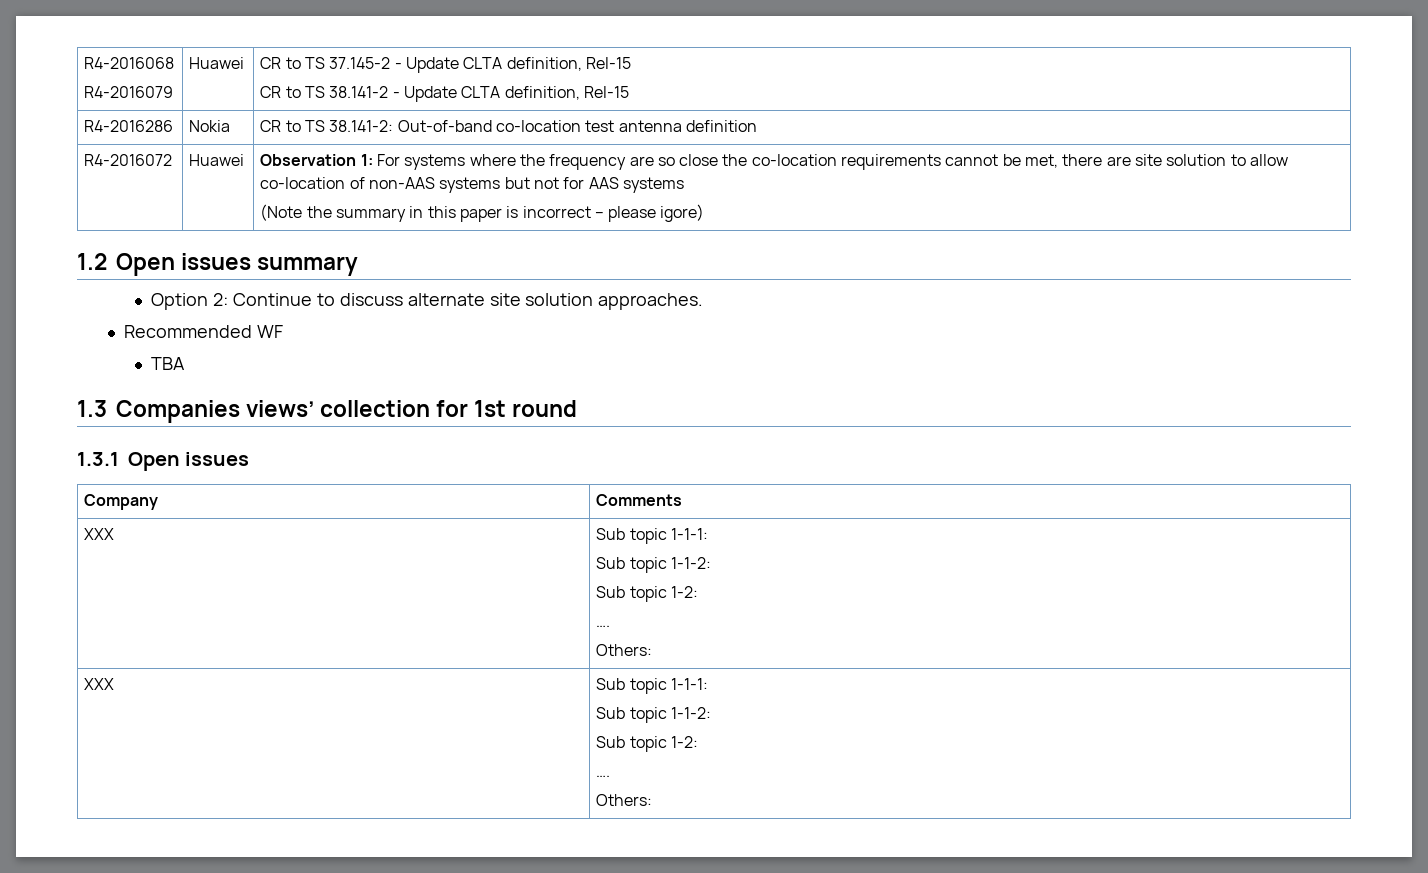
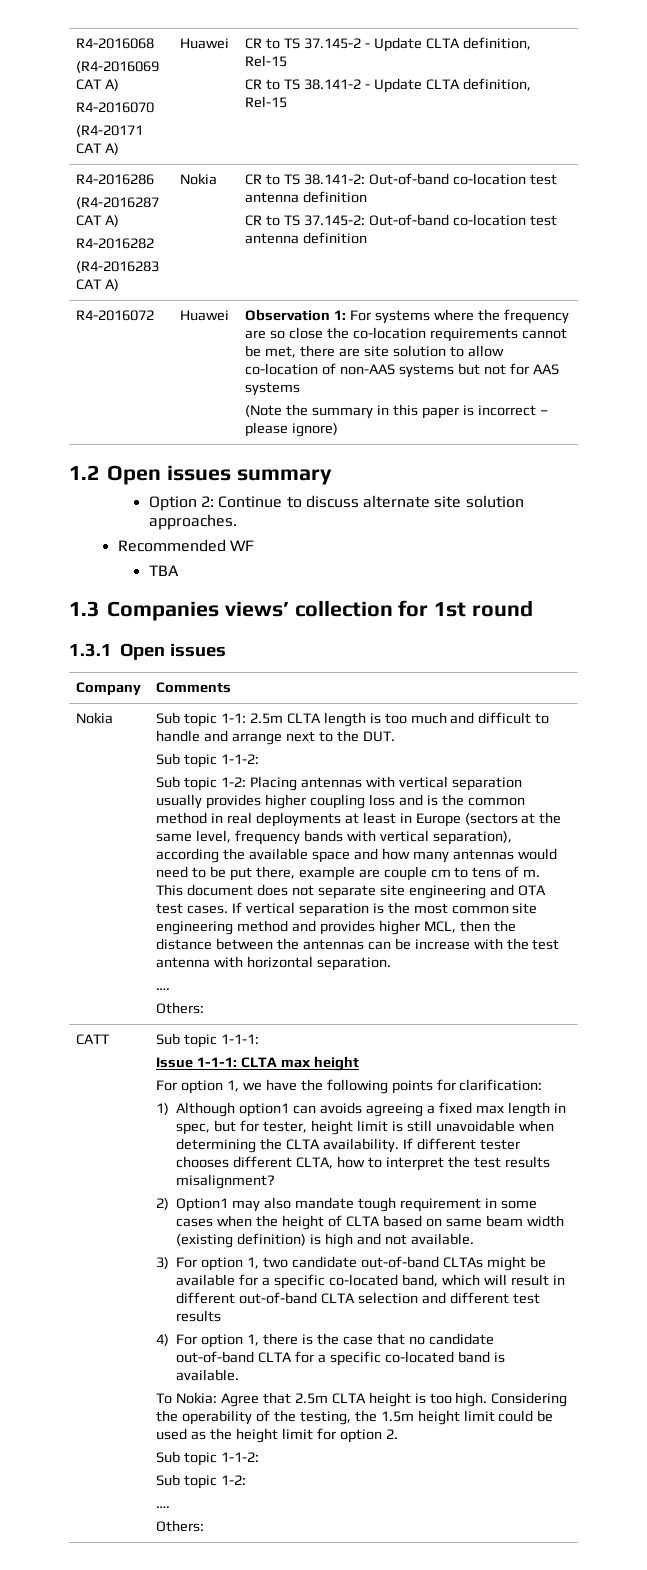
[84,86,174,98] R4-2016079 -> [76,61,160,73] [76,79,120,91] [76,102,155,113] [76,125,144,137] [76,143,120,155] (R4-2016069 CAT A) // R4-2016070 // (R4-20171 CAT A)
(174, 126) none -> [76,197,160,209] [76,215,120,227] [76,238,155,249] [76,261,160,273] [76,279,120,291] // (R4-2016287 CAT A) // R4-2016282 // (R4-2016283 CAT A)
(757, 126) none -> [245,214,557,226] [245,232,368,244] // CR to TS 37.145-2: Out-of-band co-location test antenna definition
[660,204,705,222] igore) -> [292,423,339,437] ignore)
[84,528,115,540] [596,528,708,544] [596,557,711,573] [596,586,698,602] [596,625,611,627] [596,644,653,656] [84,678,115,690] [596,678,708,694] [596,707,711,723] [596,736,698,752] [596,775,611,777] [596,794,653,806] XXX | Sub topic 1-1-1: // Sub topic 1-1-2: // Sub topic 1-2: // …. // Others: // XXX | Sub topic 1-1-1: // Sub topic 1-1-2: // Sub topic 1-2: // …. // Others: -> [76,712,114,724] [156,712,550,727] [156,730,395,745] [156,753,260,768] [156,776,522,791] [156,794,525,809] [156,812,562,827] [156,830,512,845] [156,848,557,863] [156,866,541,881] [156,884,546,899] [156,902,538,917] [156,920,516,935] [156,938,560,950] [156,956,391,971] [156,988,171,990] [156,1002,205,1014] [76,1034,111,1045] [156,1033,260,1048] [156,1056,359,1071] [156,1079,543,1094] [156,1102,566,1117] [176,1120,554,1135] [176,1138,520,1153] [176,1156,550,1171] [176,1174,276,1189] [156,1197,537,1212] [176,1215,564,1230] [176,1233,474,1248] [156,1256,546,1271] [176,1274,565,1289] [176,1292,540,1304] [176,1310,222,1322] [156,1333,494,1348] [176,1351,505,1366] [176,1369,240,1381] [156,1392,568,1407] [156,1410,554,1425] [156,1428,398,1443] [156,1451,260,1466] [156,1474,247,1489] [156,1506,171,1508] [156,1520,205,1532] Nokia | Sub topic 1-1: 2.5m CLTA length is too much and difficult to handle and arrange next to the DUT. // Sub topic 1-1-2: // Sub topic 1-2: Placing antennas with vertical separation usually provides higher coupling loss and is the common method in real deployments at least in Europe (sectors at the same level, frequency bands with vertical separation), according the available space and how many antennas would need to be put there, example are couple cm to tens of m. This document does not separate site engineering and OTA test cases. If vertical separation is the most common site engineering method and provides higher MCL, then the distance between the antennas can be increase with the test antenna with horizontal separation. // …. // Others: // CATT | Sub topic 1-1-1: // Issue 1-1-1: CLTA max height // For option 1, we have the following points for clarification: // 1) Although option1 can avoids agreeing a fixed max length in spec, but for tester, height limit is still unavoidable when determining the CLTA availability. If different tester chooses different CLTA, how to interpret the test results misalignment? // 2) Option1 may also mandate tough requirement in some cases when the height of CLTA based on same beam width (existing definition) is high and not available. // 3) For option 1, two candidate out-of-band CLTAs might be available for a specific co-located band, which will result in different out-of-band CLTA selection and different test results // 4) For option 1, there is the case that no candidate out-of-band CLTA for a specific co-located band is available. // To Nokia: Agree that 2.5m CLTA height is too high. Considering the operability of the testing, the 1.5m height limit could be used as the height limit for option 2. // Sub topic 1-1-2: // Sub topic 1-2: // …. // Others:

